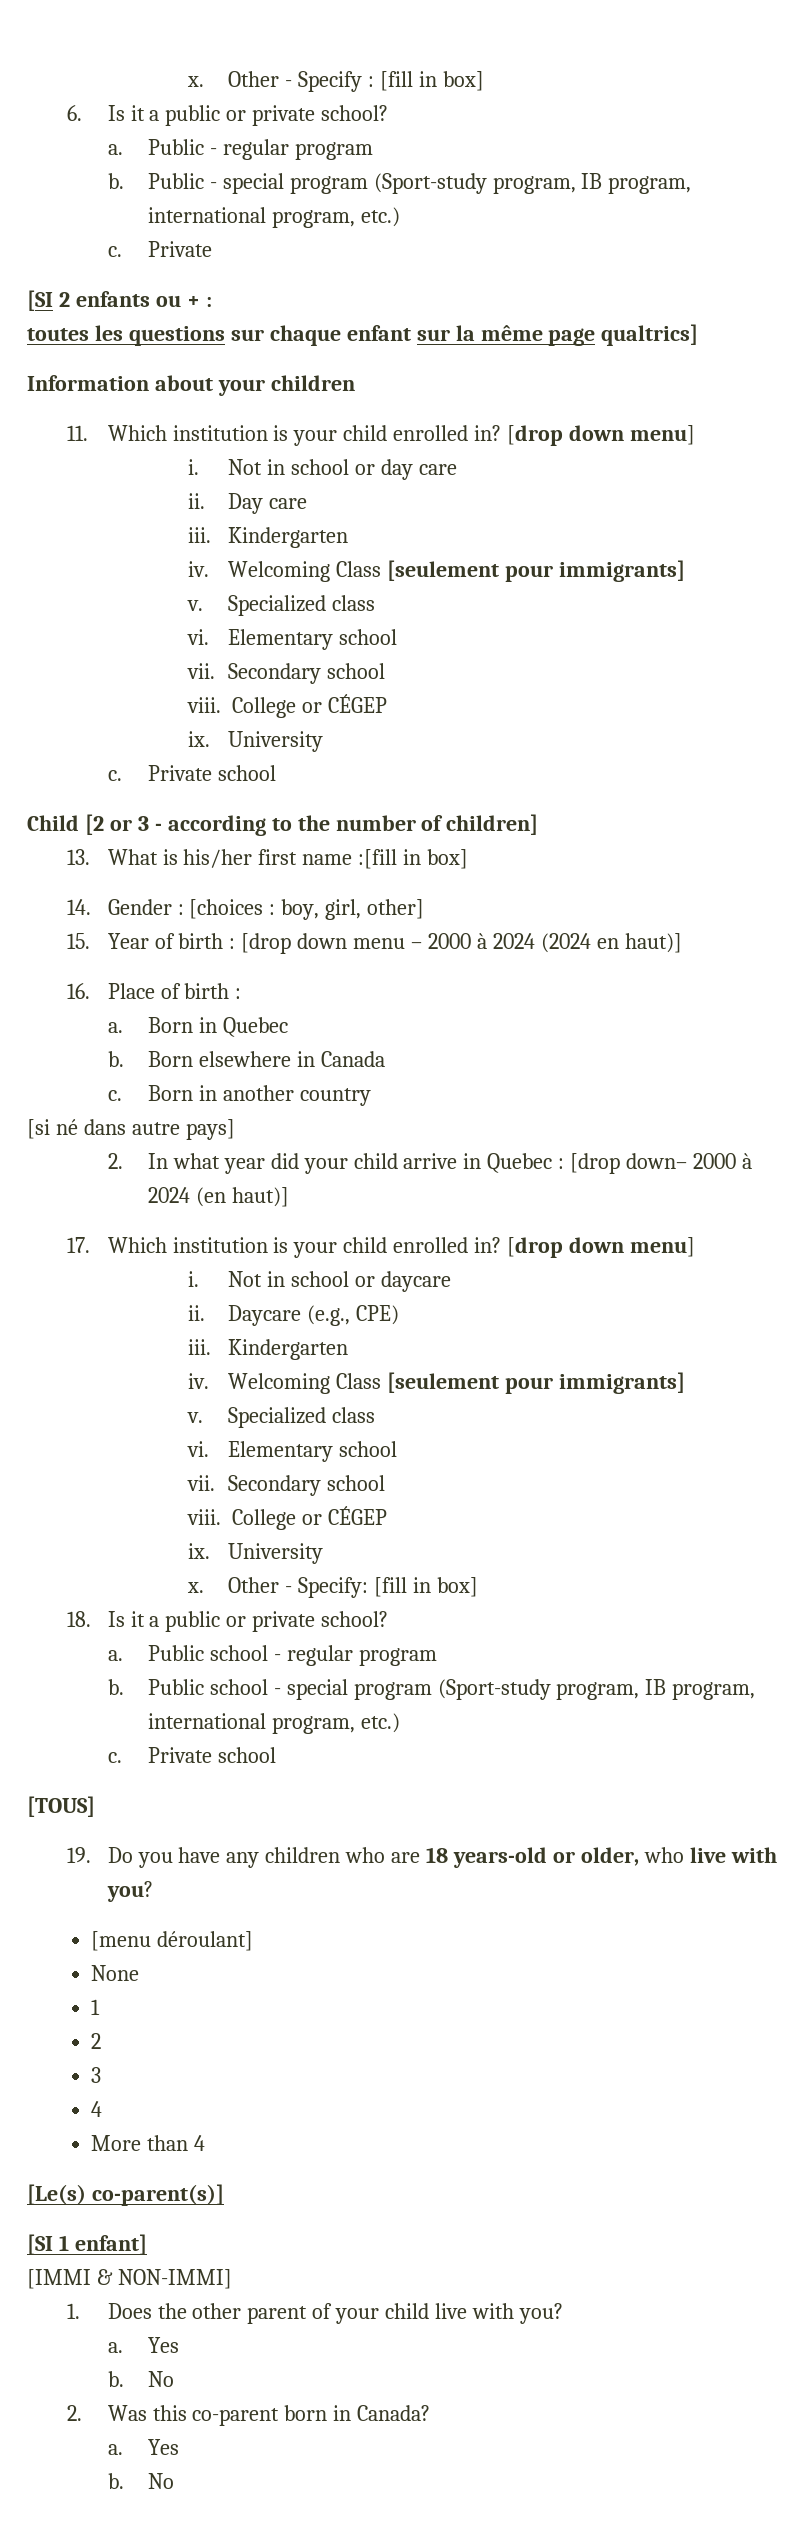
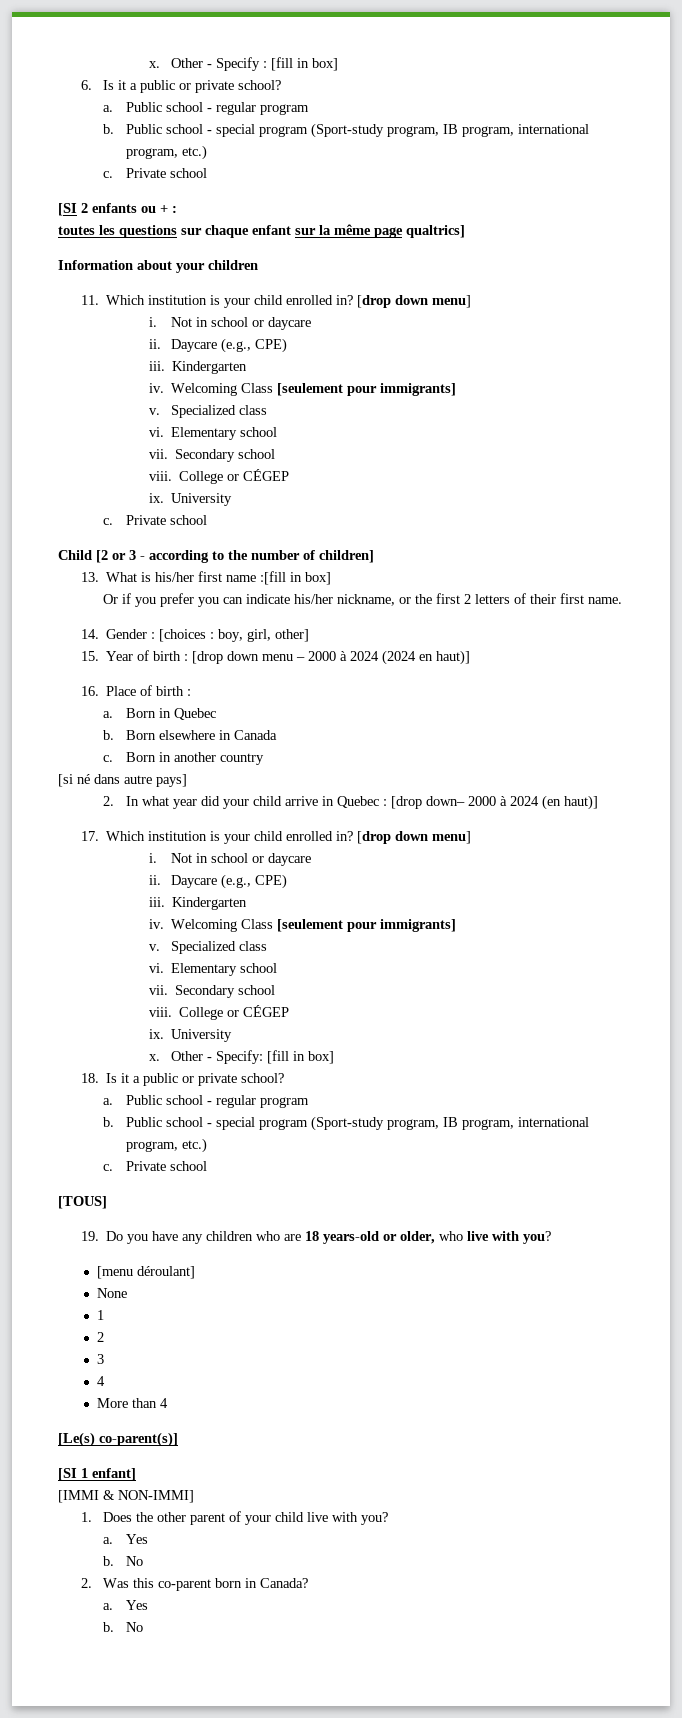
[209,139,373,160] [107,173,204,189] - regular program // b. Public -> [166,102,310,115] [103,124,204,134] school - regular program // b. Public school
(212, 249) none -> [170,168,208,178] school
[381,459,458,480] [188,493,308,514] day care // ii. Day care -> [268,317,312,330] [148,338,288,353] daycare // ii. Daycare (e.g., CPE)
(469, 859) none -> [103,593,623,607] // Or if you prefer you can indicate his/her nickname, or the first 2 letters of their first name.

